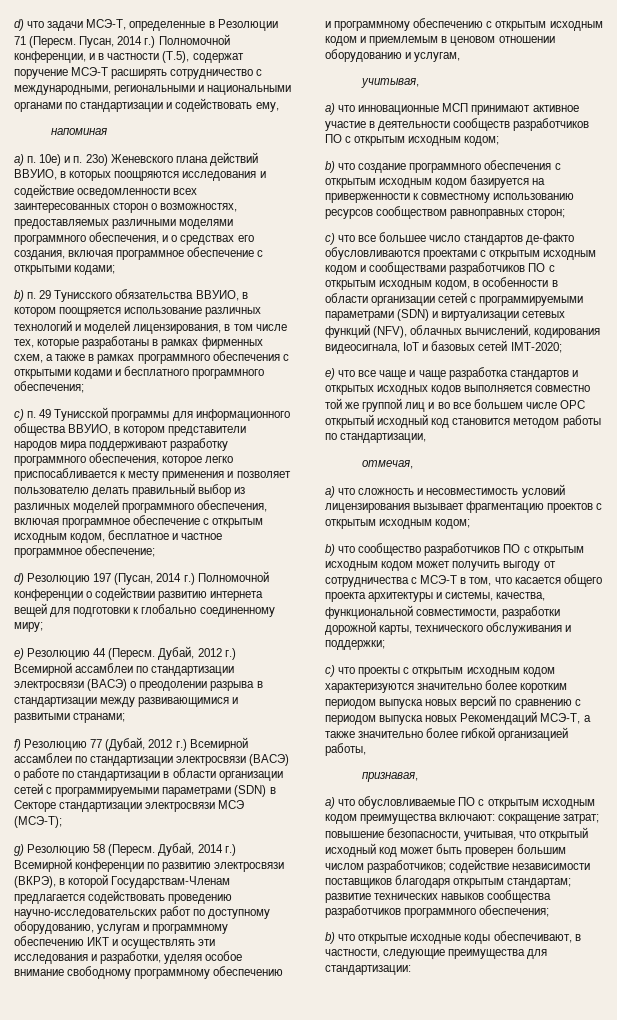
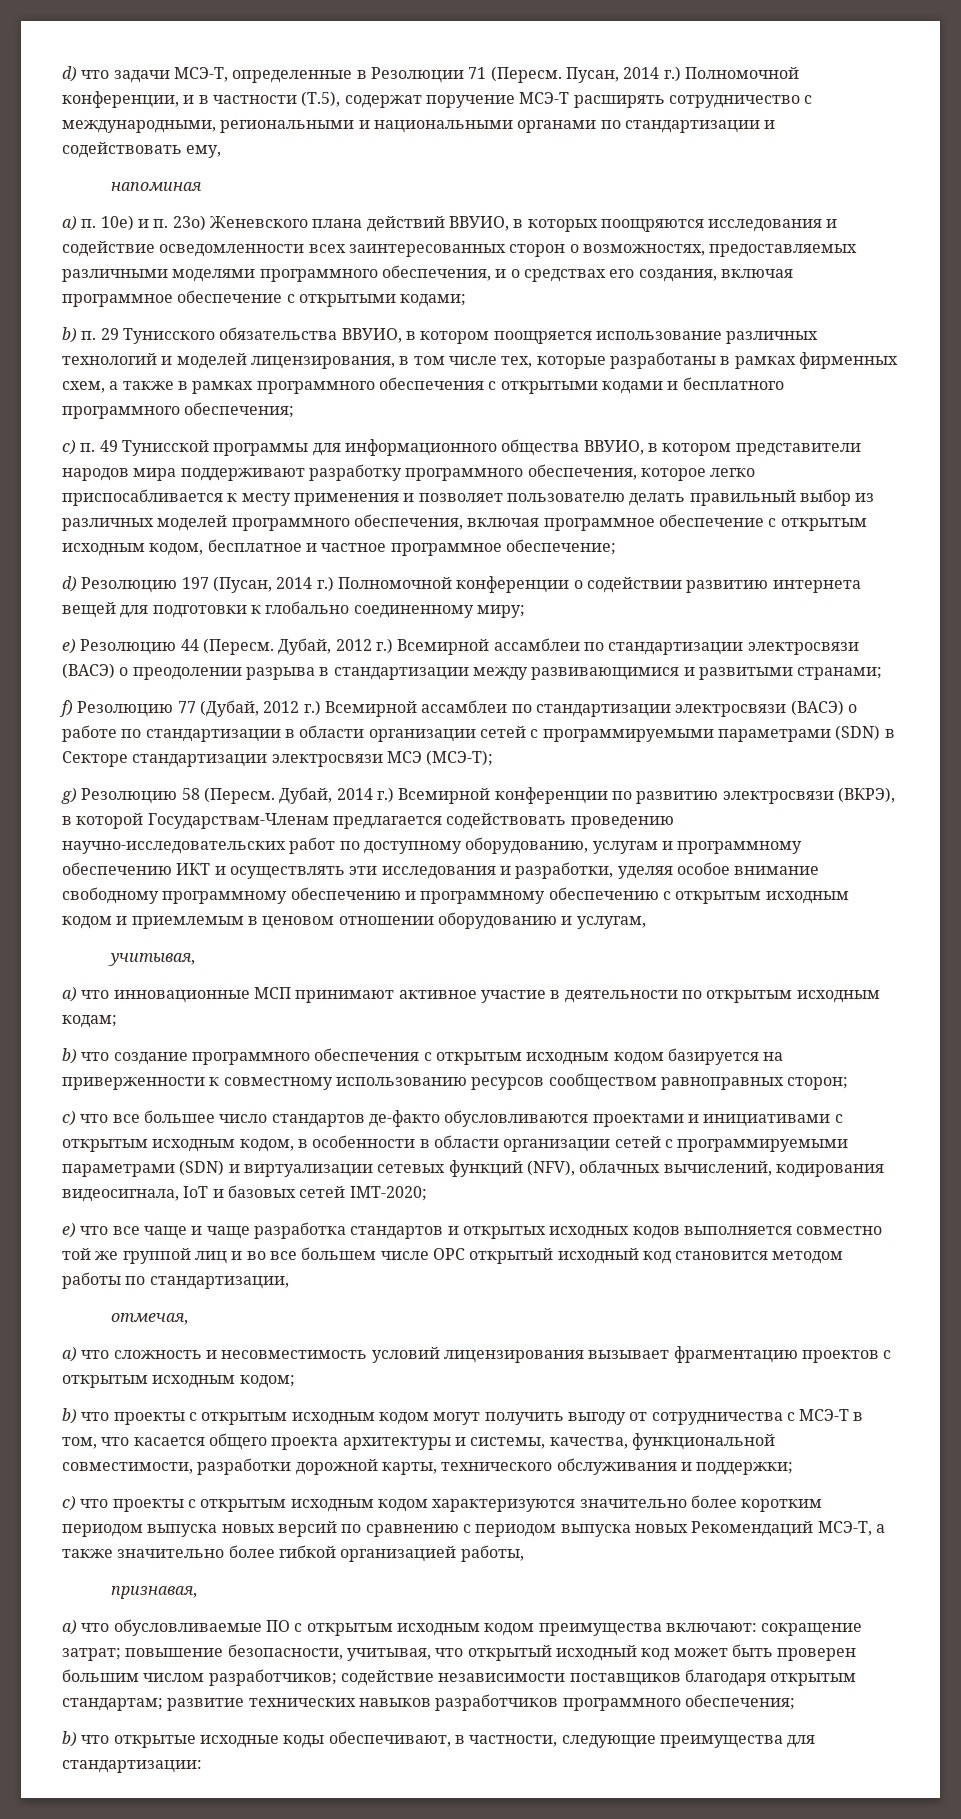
[453,118,590,131] [325,134,500,146] сообществ разработчиков ПО с открытым исходным кодом; -> [681,990,880,1003] [62,1015,117,1028] по открытым исходным кодам;
[480,250,597,260] [325,262,546,275] с открытым исходным кодом и сообществами разработчиков ПО -> [687,1114,831,1127] и инициативами
[358,543,584,556] [325,561,451,571] сообщество разработчиков ПО с открытым исходным кодом может -> [113,1412,481,1425] проекты с открытым исходным кодом могут
[487,890,552,903] сообщества -> (431, 1702) none

